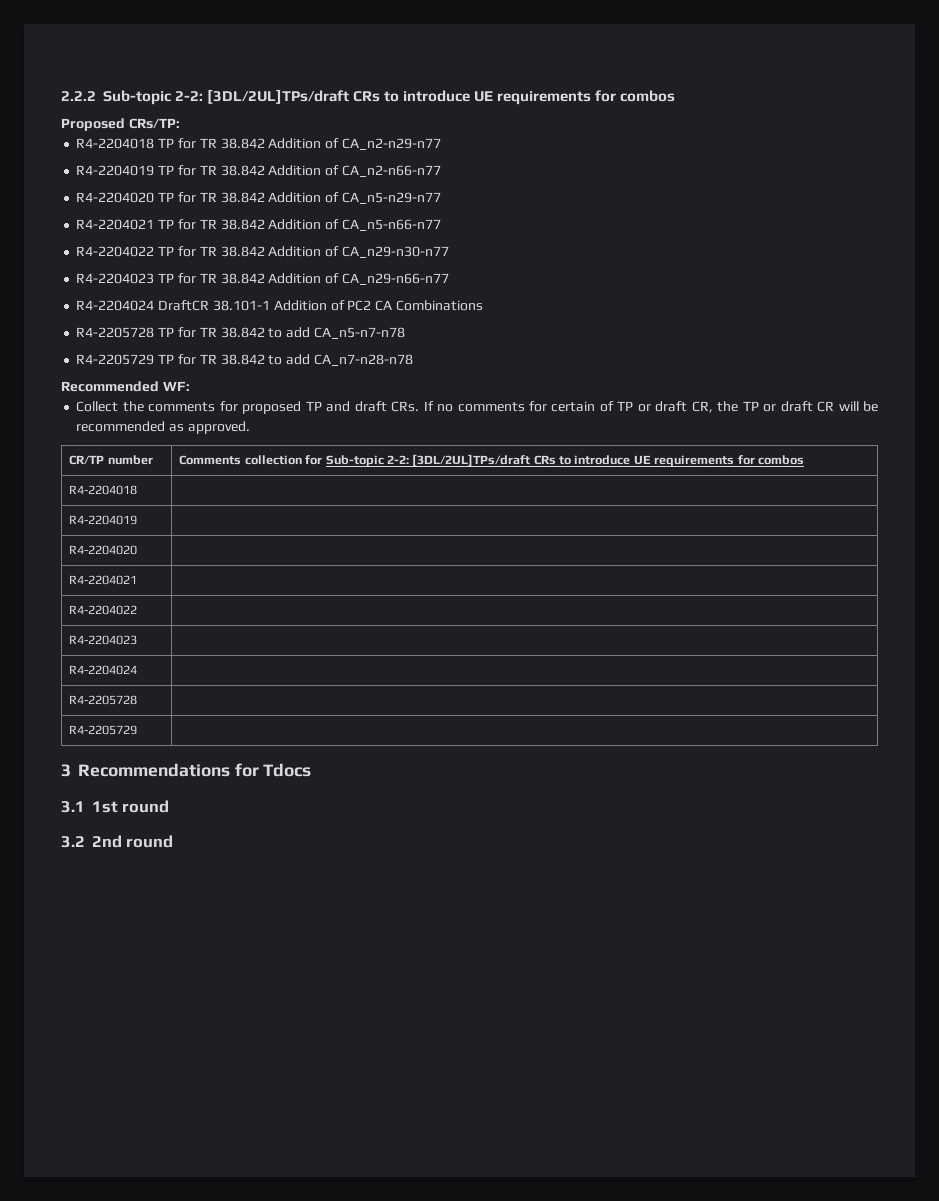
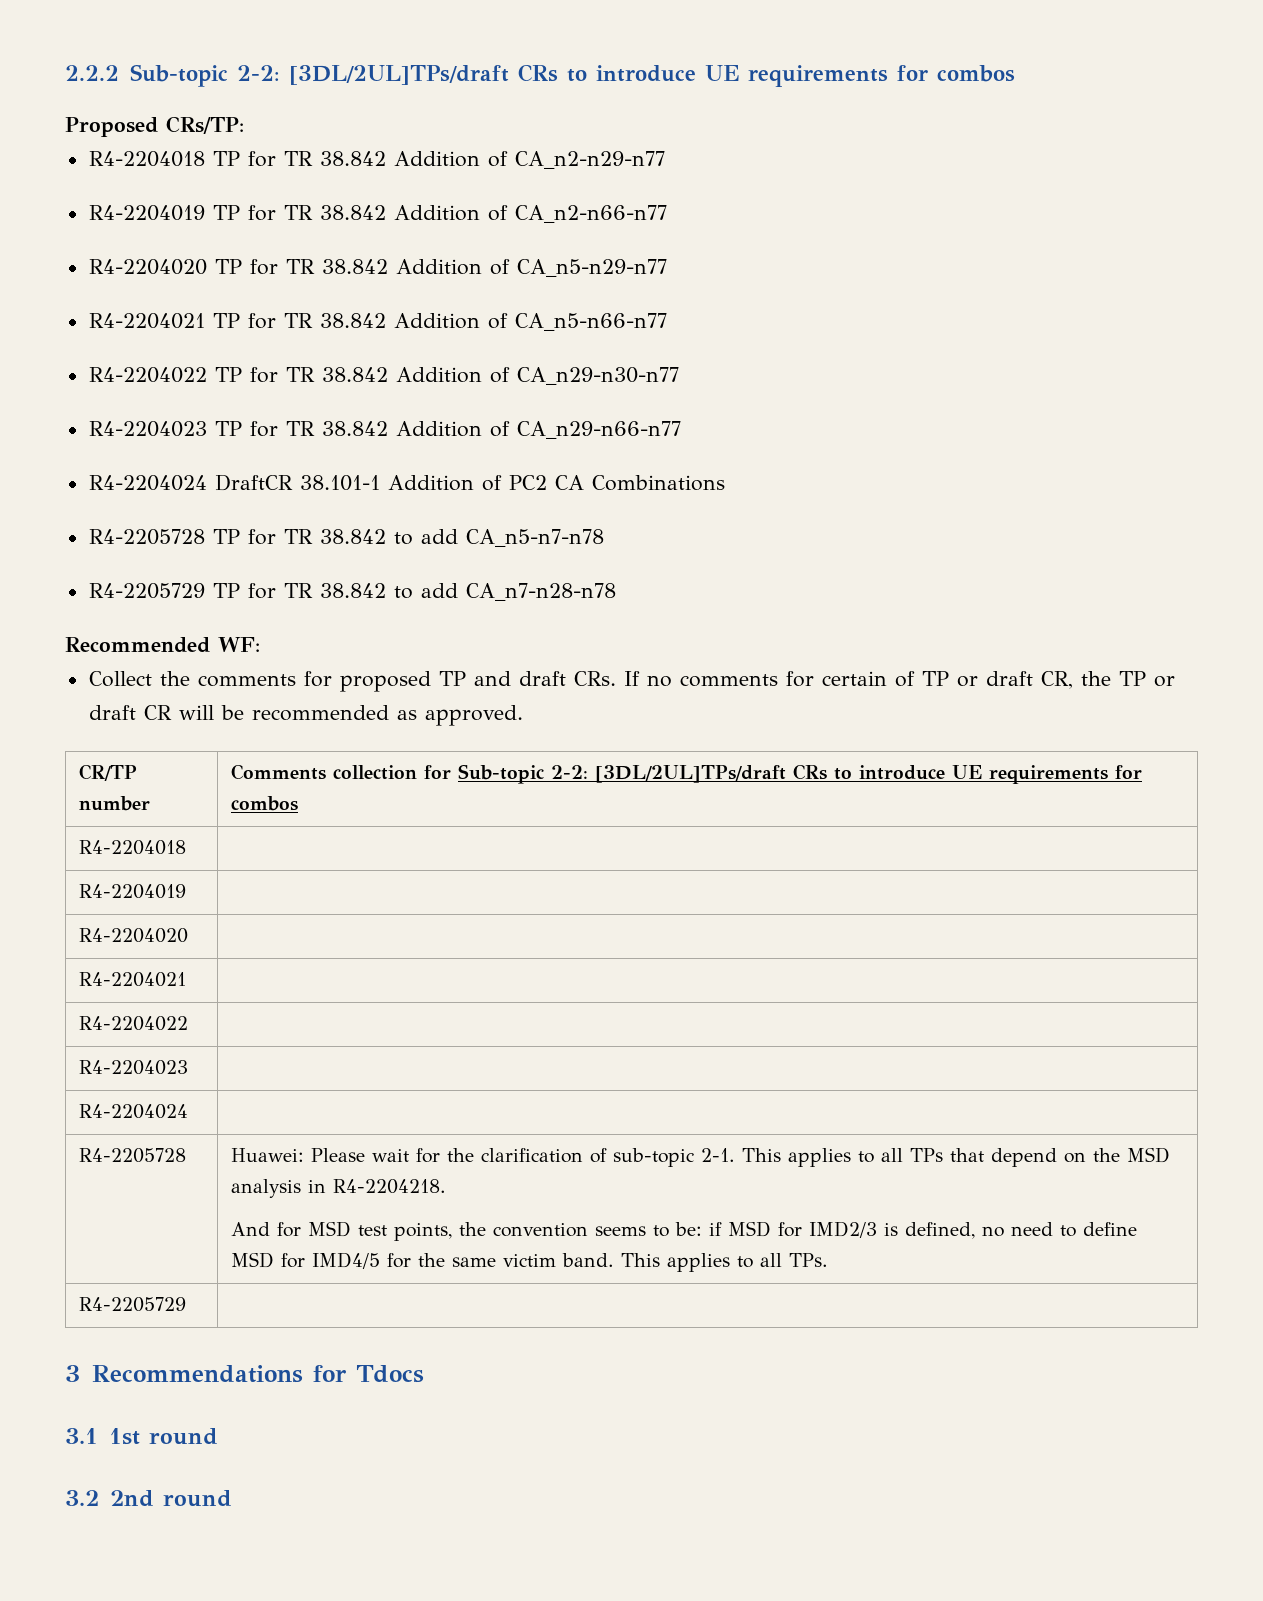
(138, 700) none -> [230,1147,1170,1167] [230,1179,446,1198] [230,1221,1137,1241] [230,1252,828,1272] Huawei: Please wait for the clarification of sub-topic 2-1. This applies to all TPs that depend on the MSD analysis in R4-2204218. // And for MSD test points, the convention seems to be: if MSD for IMD2/3 is defined, no need to define MSD for IMD4/5 for the same victim band. This applies to all TPs.

